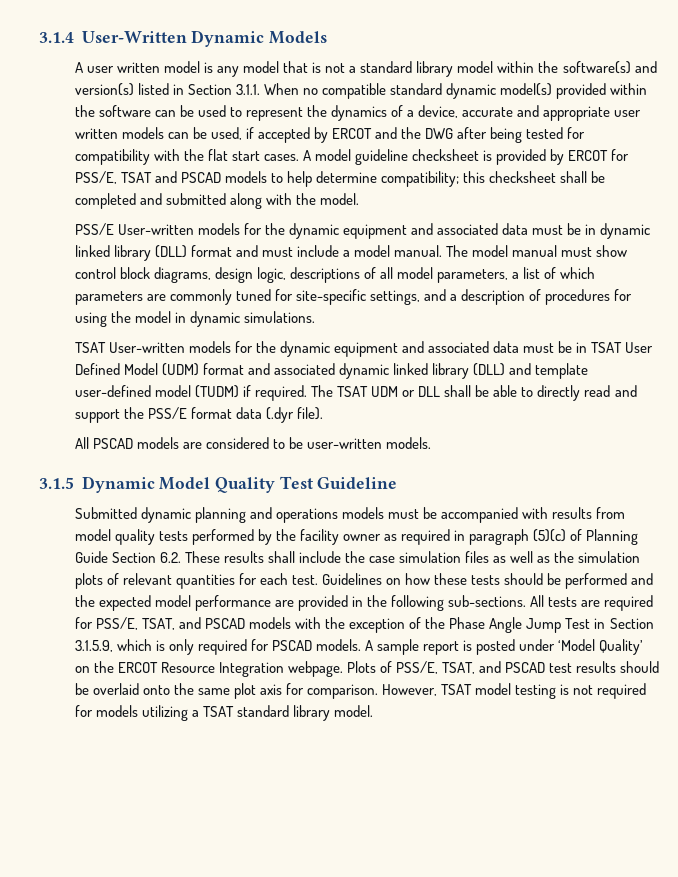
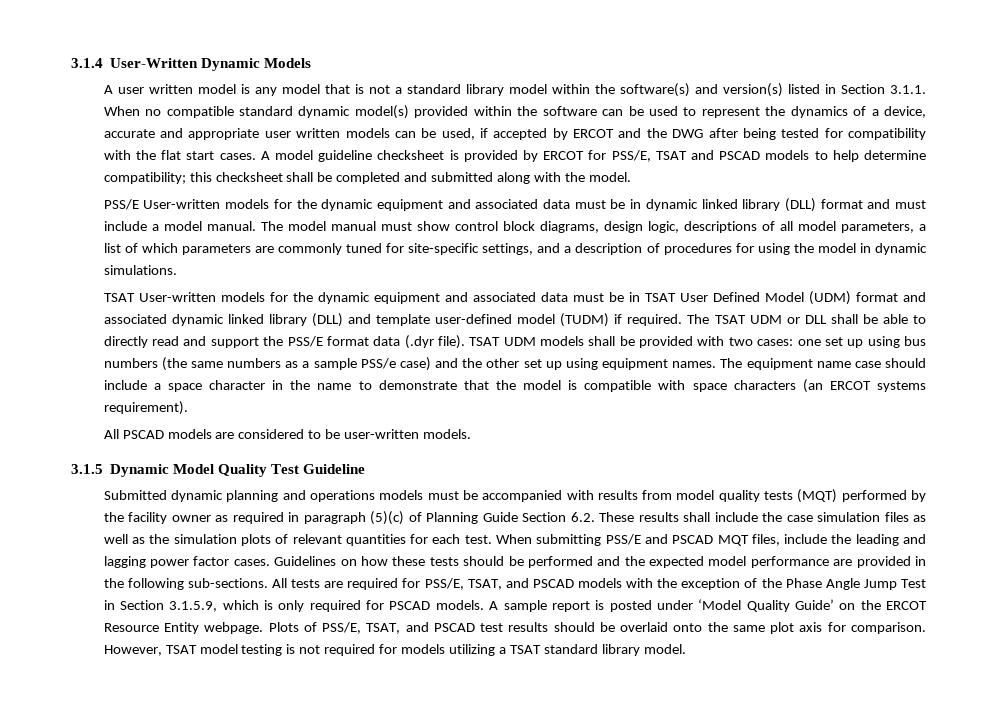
(324, 413) none -> [469,336,927,348] [103,357,927,371] [103,379,927,393] [103,401,188,415] TSAT UDM models shall be provided with two cases: one set up using bus numbers (the same numbers as a sample PSS/e case) and the other set up using equipment names. The equipment name case should include a space character in the name to demonstrate that the model is compatible with space characters (an ERCOT systems requirement).
(188, 536) none -> [797,489,838,503] (MQT)
(319, 580) none -> [496,534,927,546] [103,556,270,568] When submitting PSS/E and PSCAD MQT files, include the leading and lagging power factor cases.
[599,639,644,655] Quality’ -> [746,599,834,612] Quality Guide’
[218,662,284,677] Integration -> [163,622,199,634] Entity

